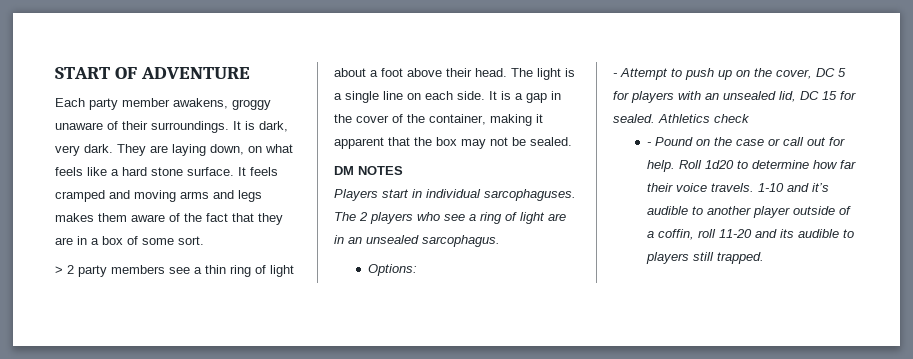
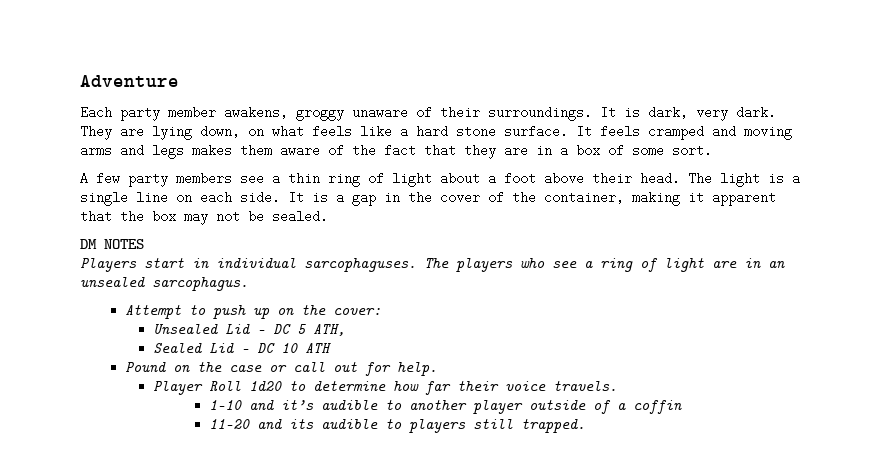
[55,67,250,79] START OF ADVENTURE -> [80,75,179,87] Adventure
[172,144,206,156] laying -> [152,126,192,140] lying
[55,265,74,274] > 2 -> [80,172,120,185] A few
[359,212,368,221] 2 -> (449, 263) none
[367,264,417,276] [613,73,618,77] Options: // - -> (248, 284) none
[776,68,846,79] [613,91,856,103] [613,114,750,123] [646,142,652,146] cover, DC 5 for players with an unsealed lid, DC 15 for sealed. Athletics check // - -> [333,308,382,315] [153,324,346,336] [153,343,332,353] cover: // Unsealed Lid - DC 5 ATH, // Sealed Lid - DC 10 ATH //
(675, 166) none -> [153,381,204,395] // Player
(754, 187) none -> (618, 386) //
[657,229,716,240] coffin, roll -> [633,400,683,414] coffin //

